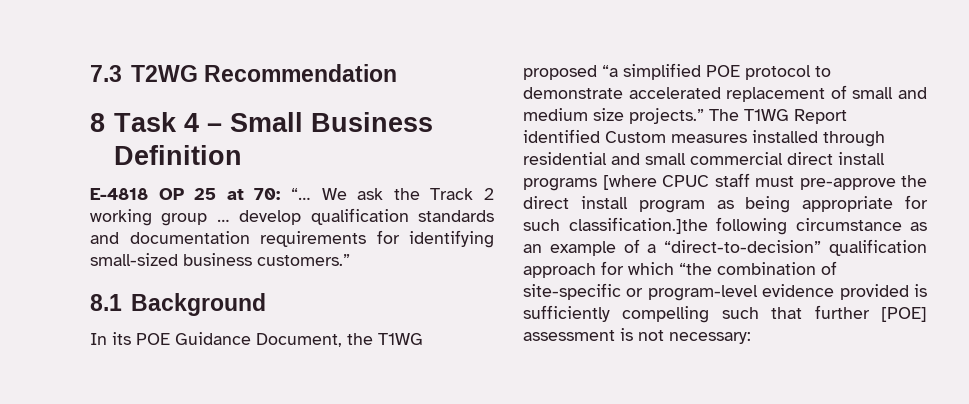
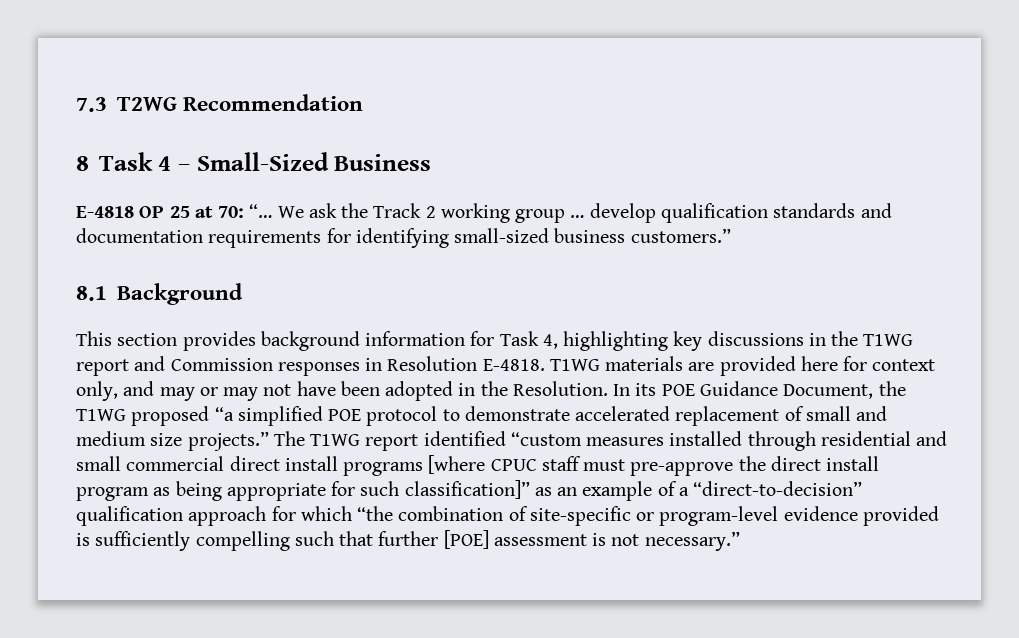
[229,112,303,132] Small -> [196,152,329,171] Small-Sized
[113,145,242,165] Definition -> (432, 162) none
(266, 304) none -> [76,331,914,351] [76,356,936,376] [76,381,608,401] This section provides background information for Task 4, highlighting key discussions in the T1WG report and Commission responses in Resolution E-4818. T1WG materials are provided here for context only, and may or may not have been adopted in the Resolution.
[794,109,847,124] [523,129,666,143] Report identified Custom -> [365,431,582,451] report identified “custom
[568,217,902,235] classification.]the following circumstance -> [404,480,530,499] classification]”
[669,332,751,344] necessary: -> [644,531,740,551] necessary.”

